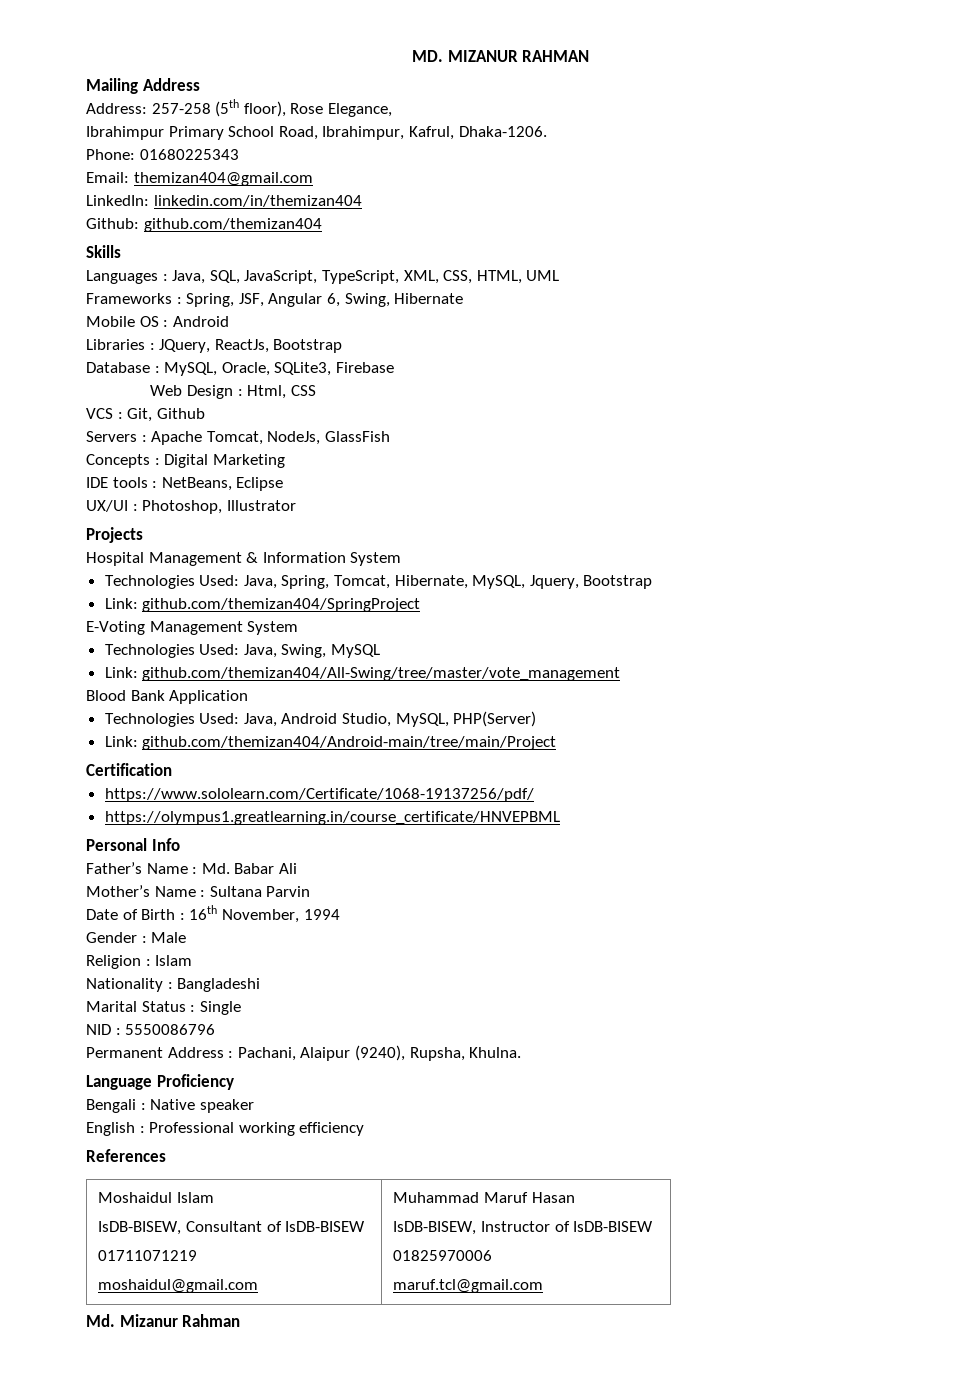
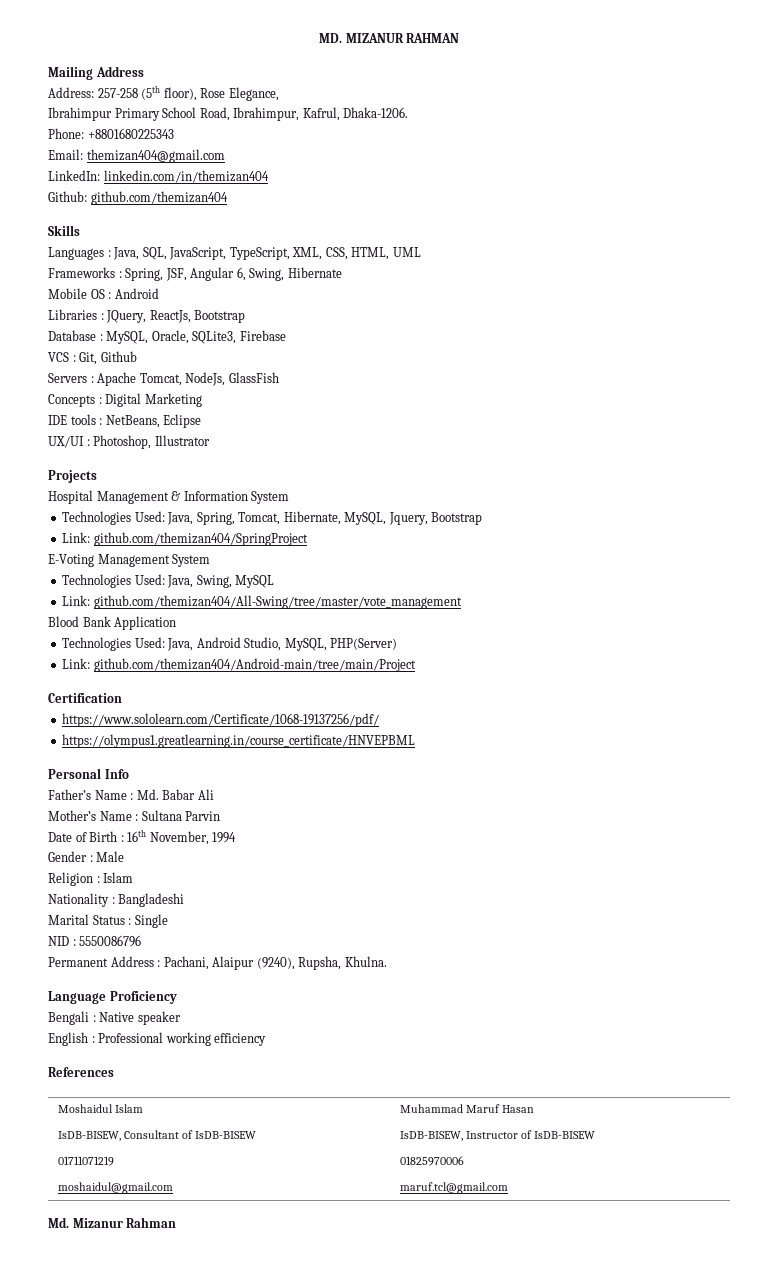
[139,149,239,160] 01680225343 -> [87,128,174,139] +8801680225343
[150,385,316,399] // Web Design : Html, CSS -> (286, 335) none

